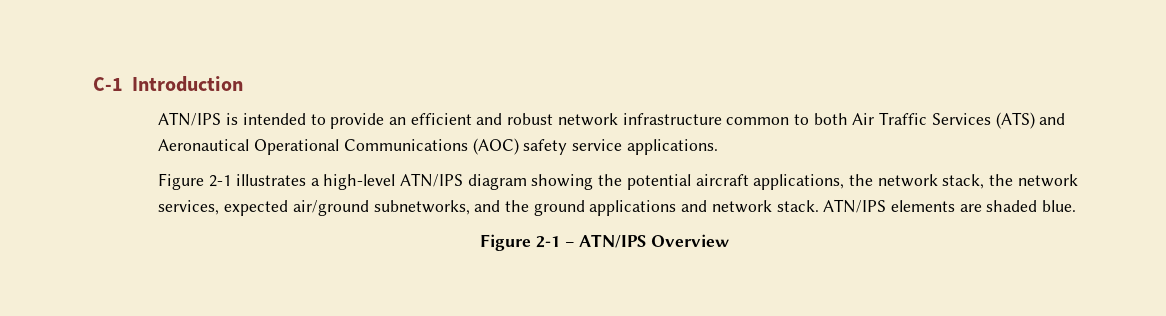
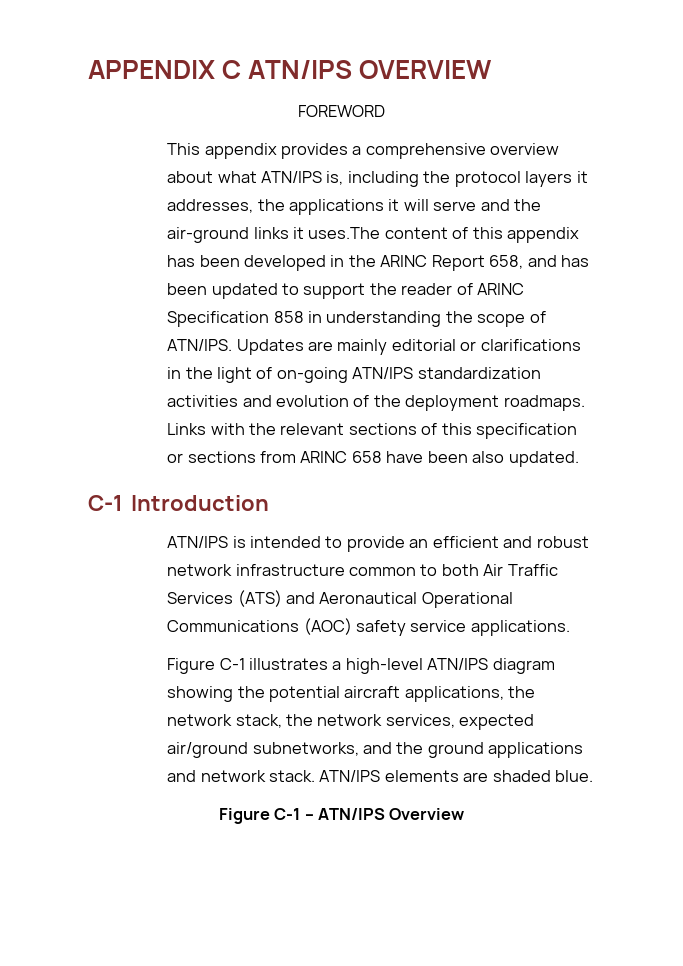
(93, 84) none -> [88,60,493,79] [298,105,385,117] [167,143,560,159] [167,171,588,187] [167,199,542,215] [167,227,580,243] [167,255,590,271] [167,283,525,299] [167,311,546,327] [167,339,581,355] [167,367,541,383] [167,395,585,411] [167,423,578,439] [167,451,579,467] APPENDIX C ATN/IPS OVERVIEW // FOREWORD // This appendix provides a comprehensive overview about what ATN/IPS is, including the protocol layers it addresses, the applications it will serve and the air-ground links it uses.The content of this appendix has been developed in the ARINC Report 658, and has been updated to support the reader of ARINC Specification 858 in understanding the scope of ATN/IPS. Updates are mainly editorial or clarifications in the light of on-going ATN/IPS standardization activities and evolution of the deployment roadmaps. Links with the relevant sections of this specification or sections from ARINC 658 have been also updated. //
[209,175,232,187] 2-1 -> [219,658,245,670] C-1
[535,236,560,248] 2-1 -> [274,808,301,820] C-1

